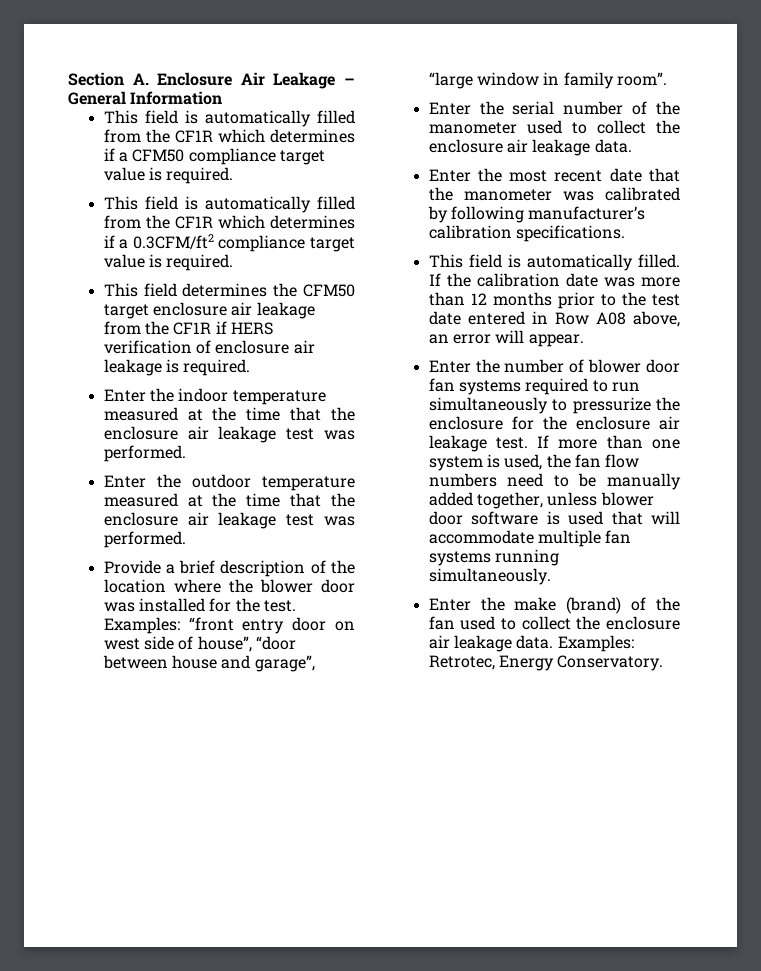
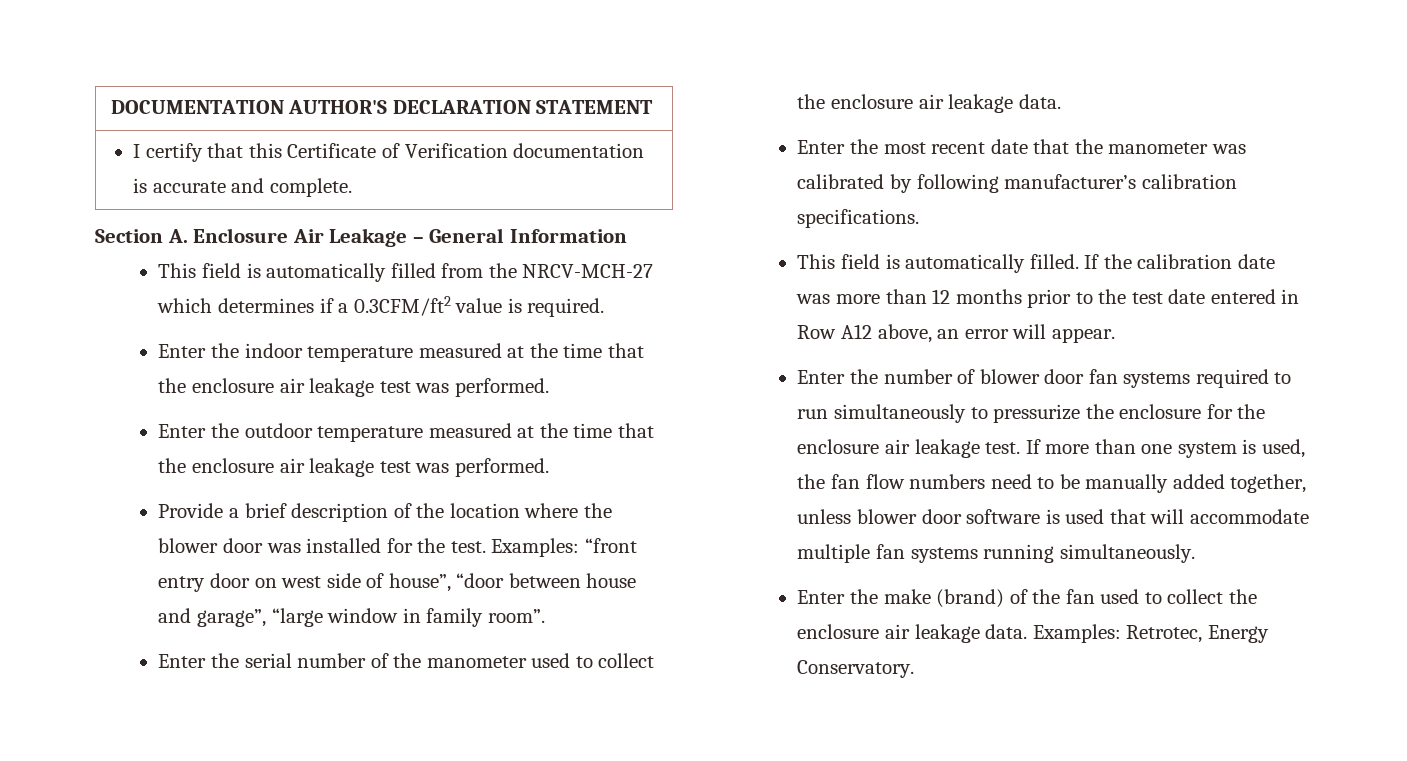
(68, 79) none -> [110,100,654,114] [133,143,645,162] [133,178,352,197] DOCUMENTATION AUTHOR'S DECLARATION STATEMENT // I certify that this Certificate of Verification documentation is accurate and complete. //
[174,129,355,143] [103,148,325,165] [103,167,234,184] [103,196,355,213] [103,215,213,229] CF1R which determines if a CFM50 compliance target value is required. // This field is automatically filled from the CF1R -> [522,264,654,278] NRCV-MCH-27
[218,235,355,252] [103,254,234,271] [103,283,355,297] [103,302,315,319] [103,321,273,335] [103,340,315,354] [103,359,251,376] compliance target value is required. // This field determines the CFM50 target enclosure air leakage from the CF1R if HERS verification of enclosure air leakage is required. -> [455,298,605,317] value is required.
[595,312,626,325] A08 -> [840,324,872,339] A12

